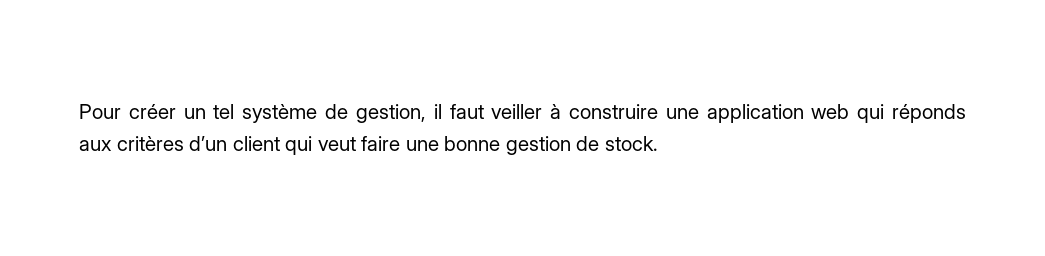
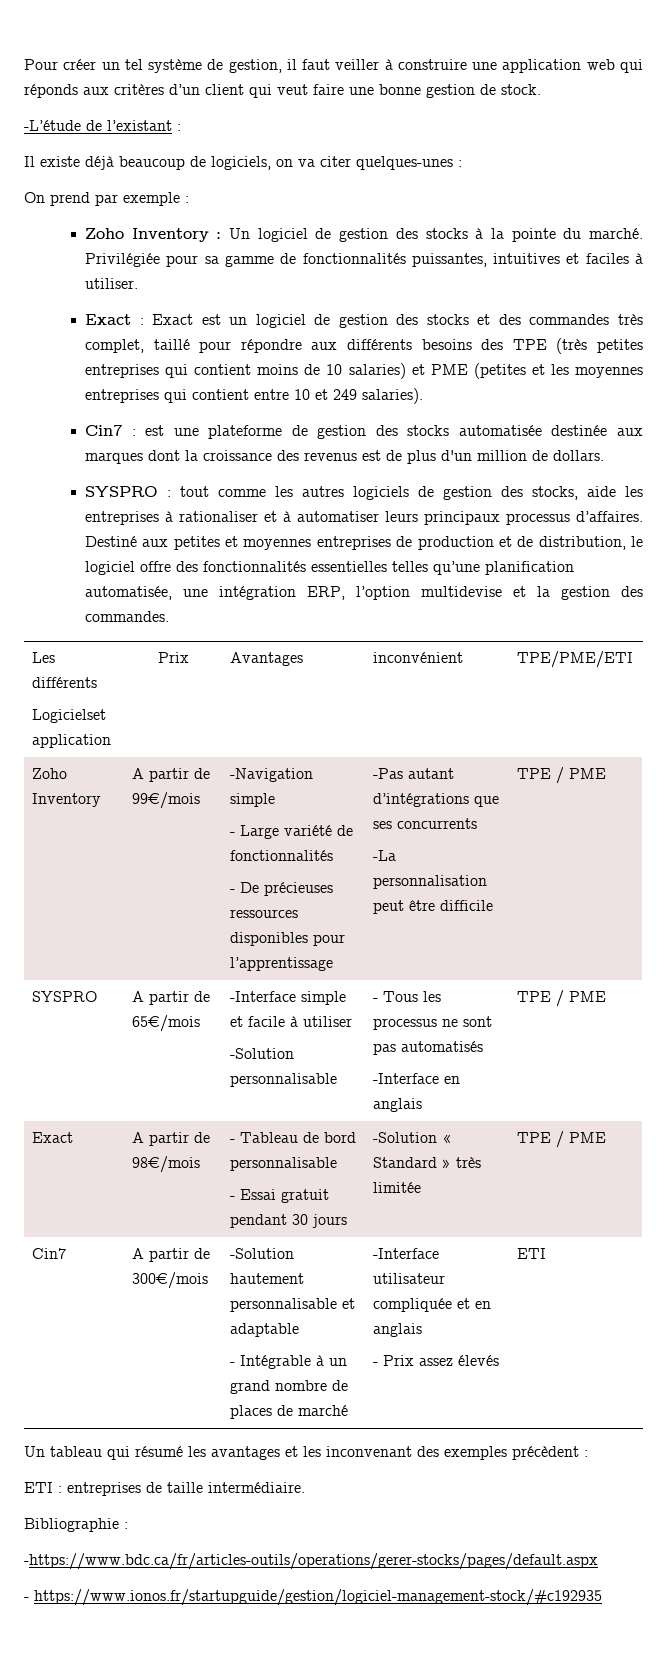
(658, 143) none -> [24,120,181,131] [24,156,462,170] [24,192,189,206] [85,228,643,242] [85,253,644,267] [85,278,139,289] [85,314,644,328] [85,338,643,354] [85,363,643,379] [85,388,424,404] [85,425,643,439] [85,450,605,464] [85,486,643,500] [85,511,643,525] [85,536,643,550] [85,561,575,575] [85,586,643,600] [85,611,170,622] [31,652,55,663] [31,677,97,688] [31,709,106,723] [31,734,111,748] [158,652,189,663] [229,652,303,666] [372,652,463,663] [516,651,633,668] [31,768,67,779] [31,793,101,807] [131,768,210,782] [131,792,200,809] [229,768,313,782] [229,793,275,807] [229,825,353,839] [229,850,333,861] [229,882,333,896] [229,909,298,918] [229,932,345,946] [229,957,333,971] [372,768,454,779] [372,793,499,807] [372,818,477,829] [372,850,396,861] [372,875,487,889] [372,900,493,914] [516,767,606,784] [31,991,97,1002] [131,991,210,1005] [131,1015,200,1032] [229,991,346,1005] [229,1016,352,1027] [229,1048,294,1059] [229,1073,337,1087] [372,991,441,1002] [372,1016,492,1030] [372,1041,483,1055] [372,1073,460,1084] [372,1098,422,1112] [516,990,606,1007] [31,1132,73,1143] [131,1132,210,1146] [131,1156,200,1173] [229,1132,356,1143] [229,1157,337,1171] [229,1189,329,1203] [229,1214,347,1228] [372,1132,451,1143] [372,1157,481,1168] [372,1182,421,1193] [516,1131,606,1148] [31,1248,66,1259] [131,1248,210,1262] [131,1272,208,1289] [229,1248,294,1259] [229,1273,304,1284] [229,1298,355,1312] [229,1323,299,1337] [229,1355,347,1369] [229,1380,348,1394] [229,1405,348,1419] [372,1248,439,1259] [372,1273,445,1284] [372,1298,491,1312] [372,1323,422,1337] [372,1355,499,1366] [516,1248,546,1259] [24,1446,588,1460] [24,1482,305,1496] [24,1518,128,1532] [24,1553,598,1570] [24,1589,602,1606] // -L’étude de l’existant : // Il existe déjà beaucoup de logiciels, on va citer quelques-unes : // On prend par exemple : // Zoho Inventory : Un logiciel de gestion des stocks à la pointe du marché. Privilégiée pour sa gamme de fonctionnalités puissantes, intuitives et faciles à utiliser. // Exact : Exact est un logiciel de gestion des stocks et des commandes très complet, taillé pour répondre aux différents besoins des TPE (très petites entreprises qui contient moins de 10 salaries) et PME (petites et les moyennes entreprises qui contient entre 10 et 249 salaries). // Cin7 : est une plateforme de gestion des stocks automatisée destinée aux marques dont la croissance des revenus est de plus d'un million de dollars. // SYSPRO : tout comme les autres logiciels de gestion des stocks, aide les entreprises à rationaliser et à automatiser leurs principaux processus d’affaires. Destiné aux petites et moyennes entreprises de production et de distribution, le logiciel offre des fonctionnalités essentielles telles qu’une planification automatisée, une intégration ERP, l’option multidevise et la gestion des commandes. // Les différents // Logicielset application | Prix | Avantages | inconvénient | TPE/PME/ETI // Zoho Inventory | A partir de 99€/mois | -Navigation simple // - Large variété de fonctionnalités // - De précieuses ressources disponibles pour l’apprentissage | -Pas autant d’intégrations que ses concurrents // -La personnalisation peut être difficile | TPE / PME // SYSPRO | A partir de 65€/mois | -Interface simple et facile à utiliser // -Solution personnalisable | - Tous les processus ne sont pas automatisés // -Interface en anglais | TPE / PME // Exact | A partir de 98€/mois | - Tableau de bord personnalisable // - Essai gratuit pendant 30 jours | -Solution « Standard » très limitée | TPE / PME // Cin7 | A partir de 300€/mois | -Solution hautement personnalisable et adaptable // - Intégrable à un grand nombre de places de marché | -Interface utilisateur compliquée et en anglais // - Prix assez élevés | ETI // Un tableau qui résumé les avantages et les inconvenant des exemples précèdent : // ETI : entreprises de taille intermédiaire. // Bibliographie : // -https://www.bdc.ca/fr/articles-outils/operations/gerer-stocks/pages/default.aspx // - https://www.ionos.fr/startupguide/gestion/logiciel-management-stock/#c192935

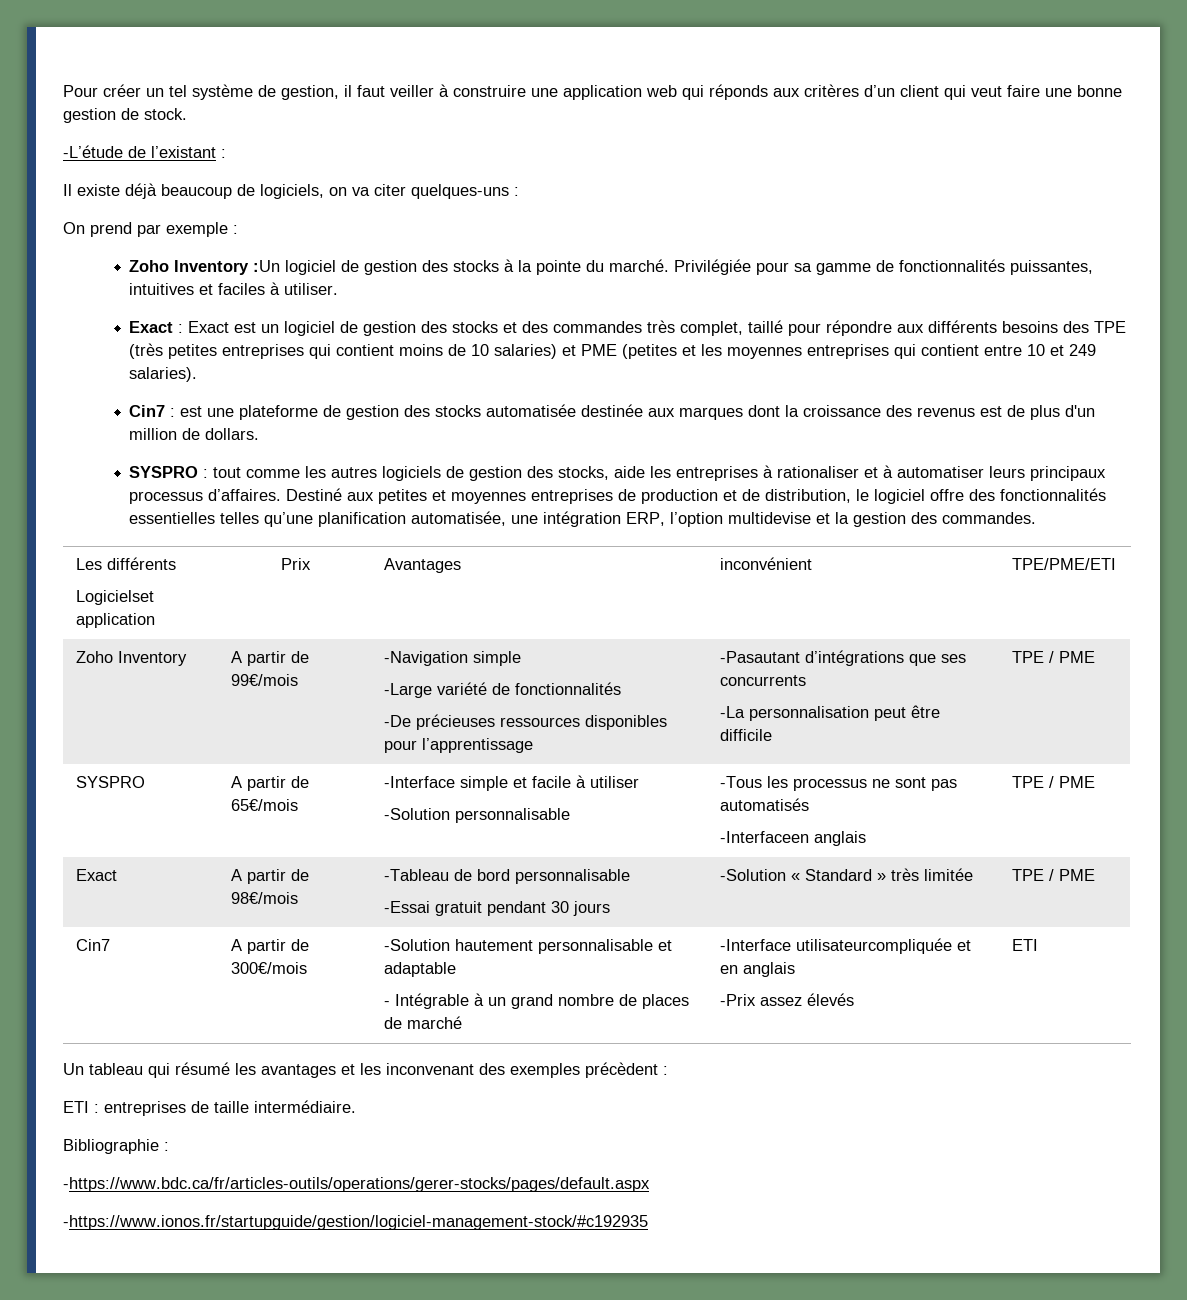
[356,156,453,170] quelques-unes -> [411,184,509,199] quelques-uns
[216,228,251,239] : Un -> [253,260,281,272] :Un
[229,825,279,839] - Large -> [383,683,432,698] -Large
[229,882,259,893] - De -> [383,715,411,727] -De
[372,768,454,779] -Pas autant -> [719,651,800,663] -Pasautant
[372,991,418,1002] - Tous -> [719,776,762,788] -Tous
[372,1073,460,1084] -Interface en -> [719,831,809,843] -Interfaceen
[229,1132,298,1143] - Tableau -> [383,869,449,881] -Tableau
[229,1189,276,1200] - Essai -> [383,901,430,913] -Essai
[372,1273,445,1284] [372,1298,452,1312] utilisateur compliquée -> [795,938,952,954] utilisateurcompliquée
[372,1355,414,1366] - Prix -> [719,994,756,1006] -Prix
[24,1589,602,1606] - https://www.ionos.fr/startupguide/gestion/logiciel-management-stock/#c192935 -> [63,1215,648,1230] -https://www.ionos.fr/startupguide/gestion/logiciel-management-stock/#c192935

